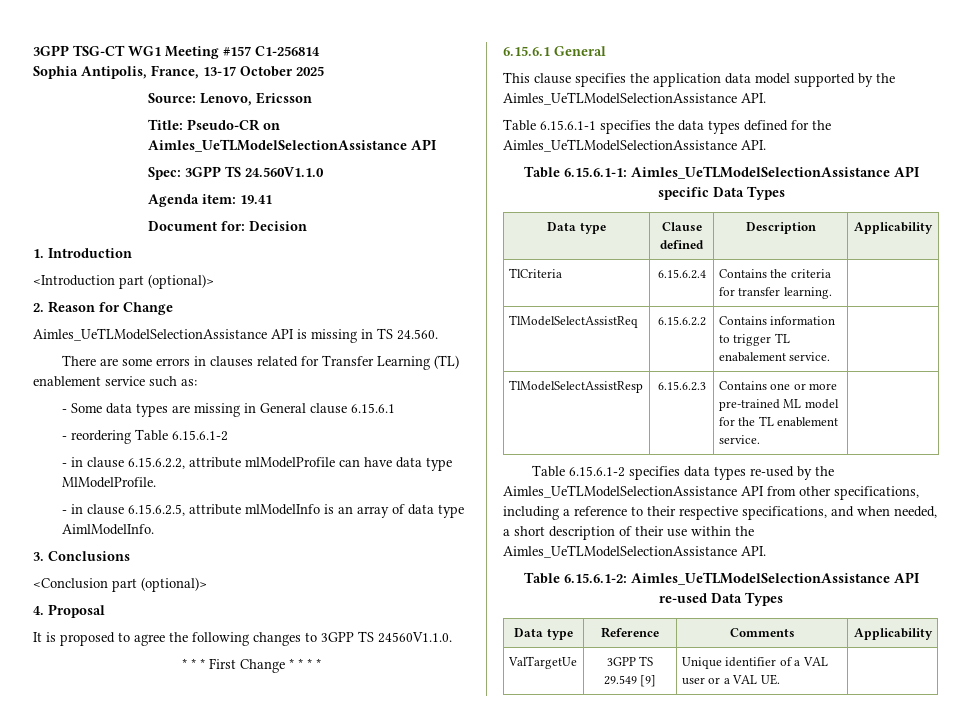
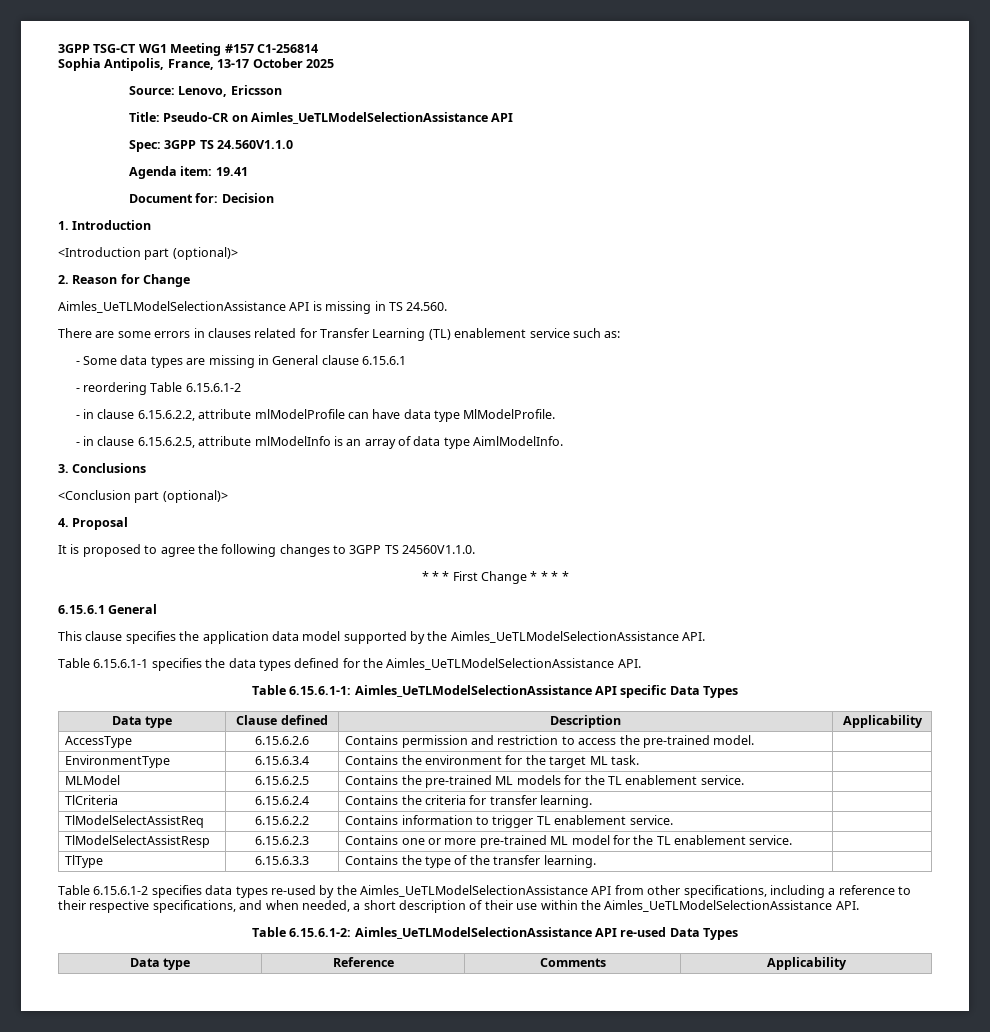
(933, 228) none -> [65,736,133,748] [255,736,309,745] [345,735,755,748] [65,755,171,768] [255,756,309,765] [345,755,639,768] [65,775,121,785] [255,776,309,785] [345,775,744,788] // AccessType | 6.15.6.2.6 | Contains permission and restriction to access the pre-trained model. | // EnvironmentType | 6.15.6.3.4 | Contains the environment for the target ML task. | // MLModel | 6.15.6.2.5 | Contains the pre-trained ML models for the TL enablement service. |
[718,352,786,362] enabalement -> [554,815,627,825] enablement
(760, 439) none -> [65,855,104,868] [255,856,309,865] [345,855,596,868] // TlType | 6.15.6.3.3 | Contains the type of the transfer learning. |
[507,656,577,669] [606,656,654,666] [603,675,657,687] [681,657,828,669] [681,674,780,685] // ValTargetUe | 3GPP TS 29.549 [9] | Unique identifier of a VAL user or a VAL UE. | -> (847, 963) none

